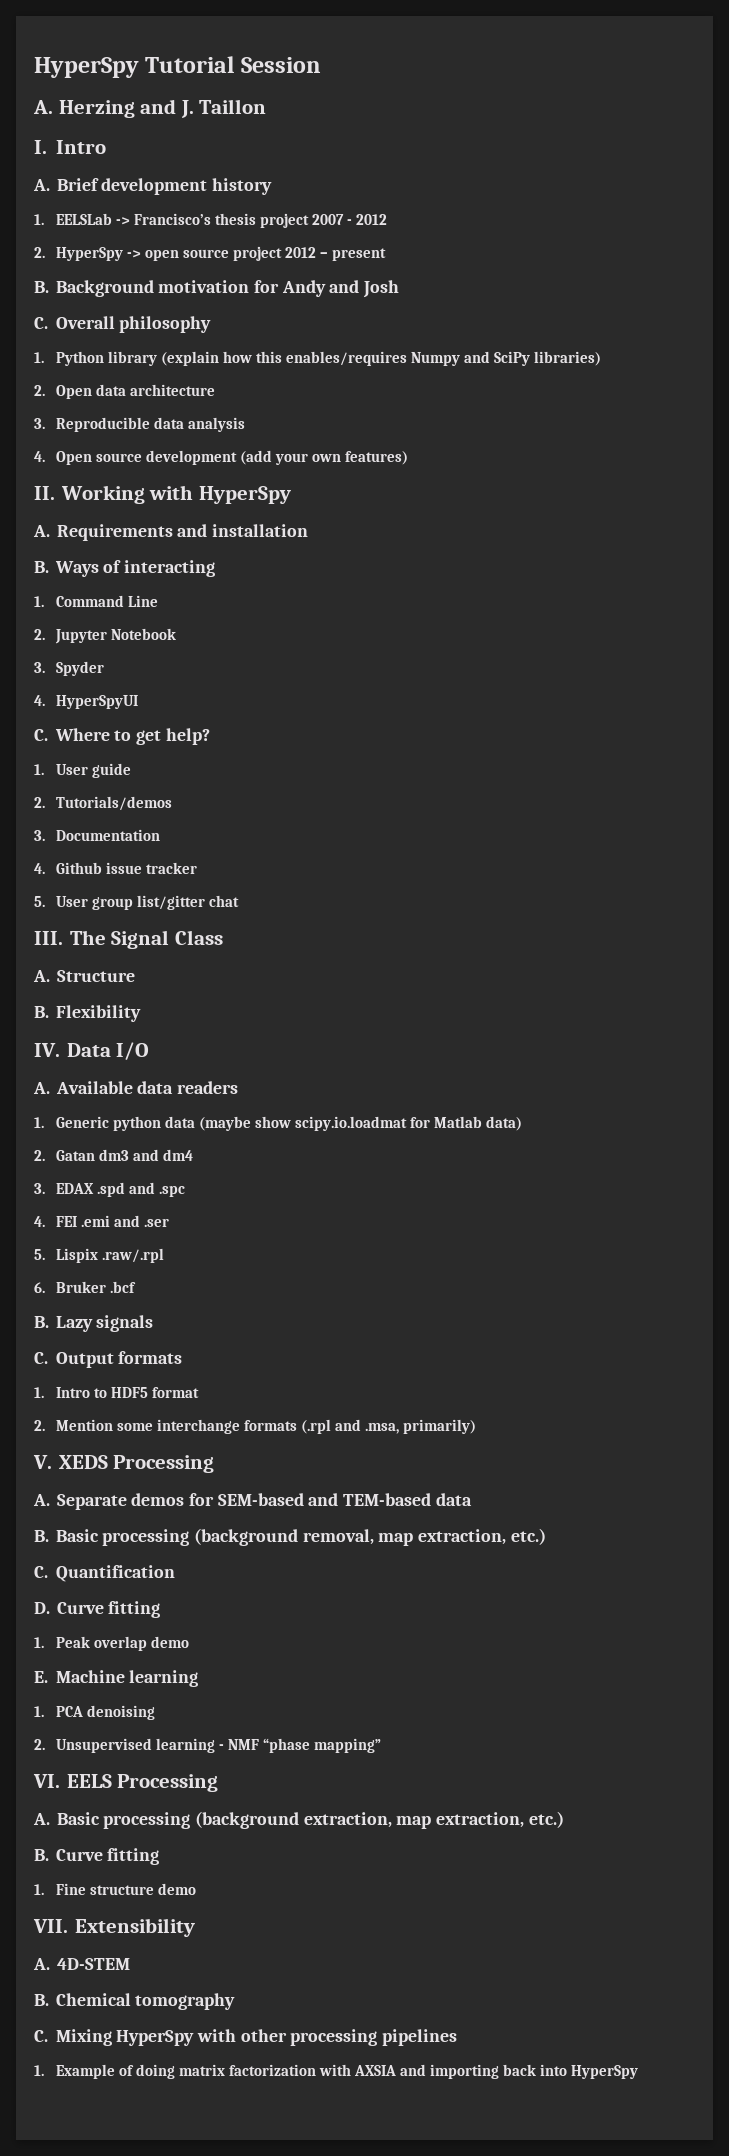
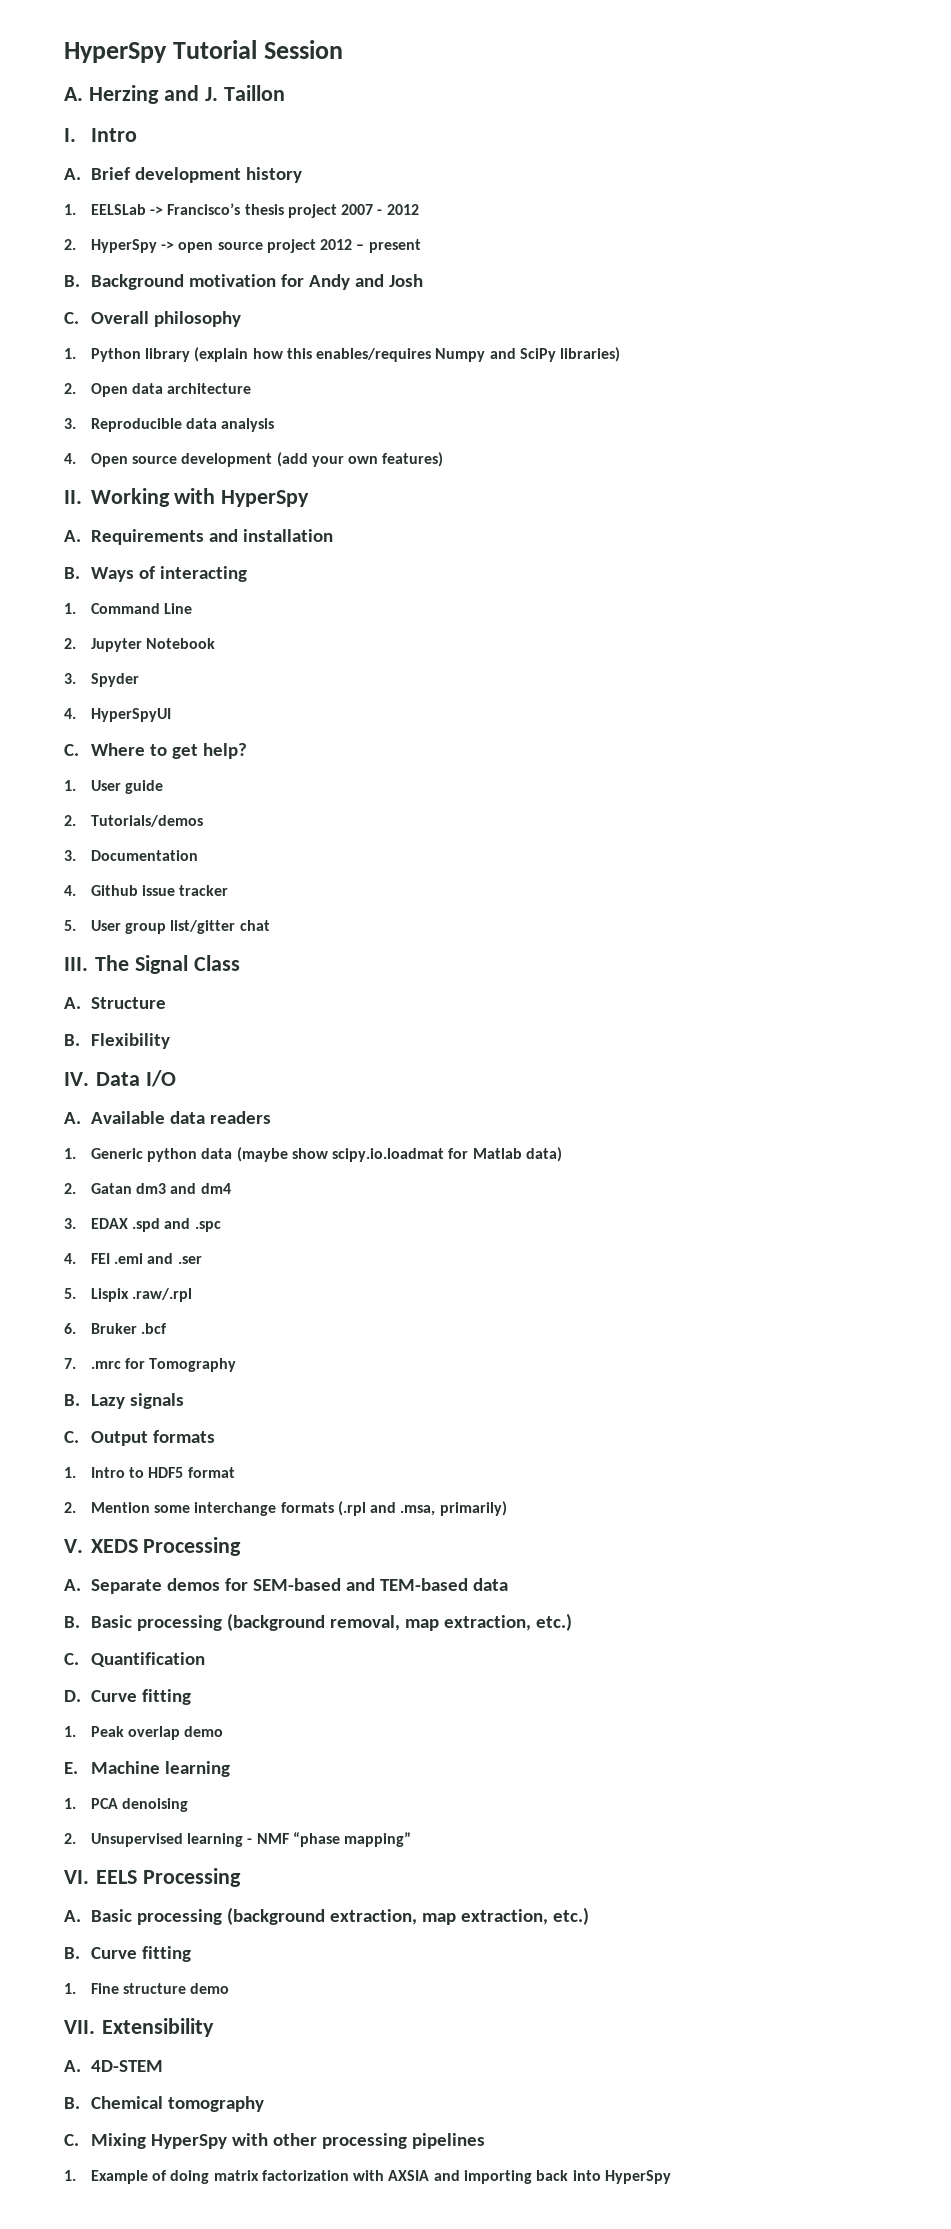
(136, 1287) none -> [64,1358,237,1372] // 7. .mrc for Tomography

